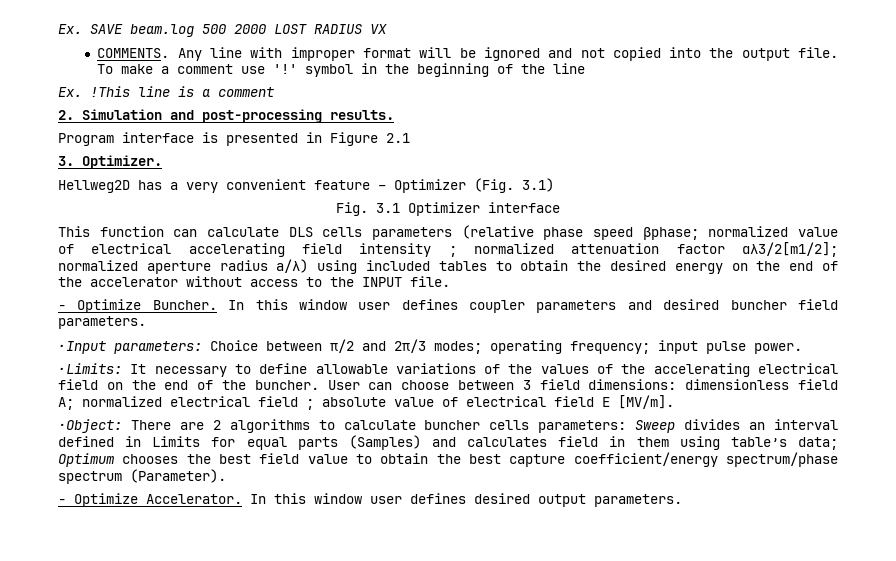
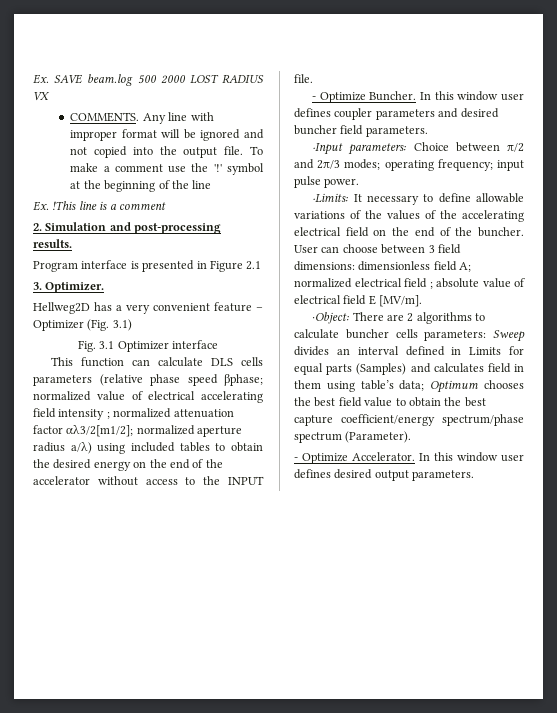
(266, 70) none -> [191,163,209,172] the
[361,63,378,74] in -> [70,181,81,189] at

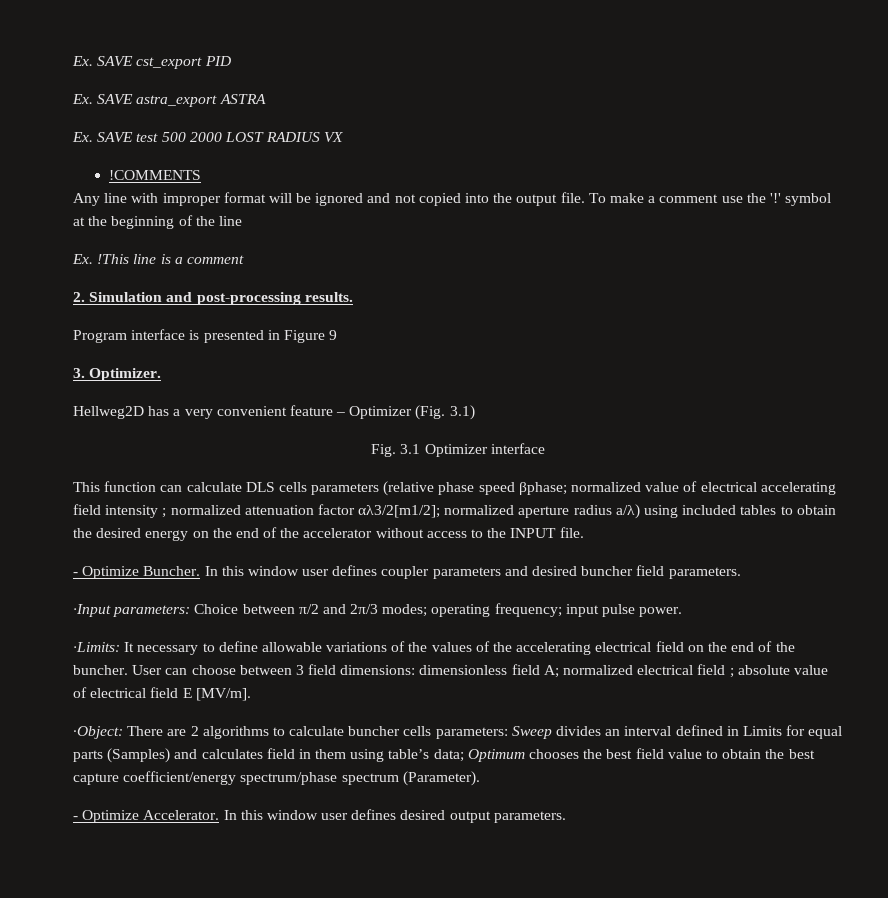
[33,74,134,86] Ex. SAVE beam.log -> [72,56,231,69] [72,94,266,107] [72,132,159,142] Ex. SAVE cst_export PID // Ex. SAVE astra_export ASTRA // Ex. SAVE test
[70,112,140,122] COMMENTS. -> [108,170,201,180] !COMMENTS //
[246,261,262,270] 2.1 -> [329,330,338,340] 9

